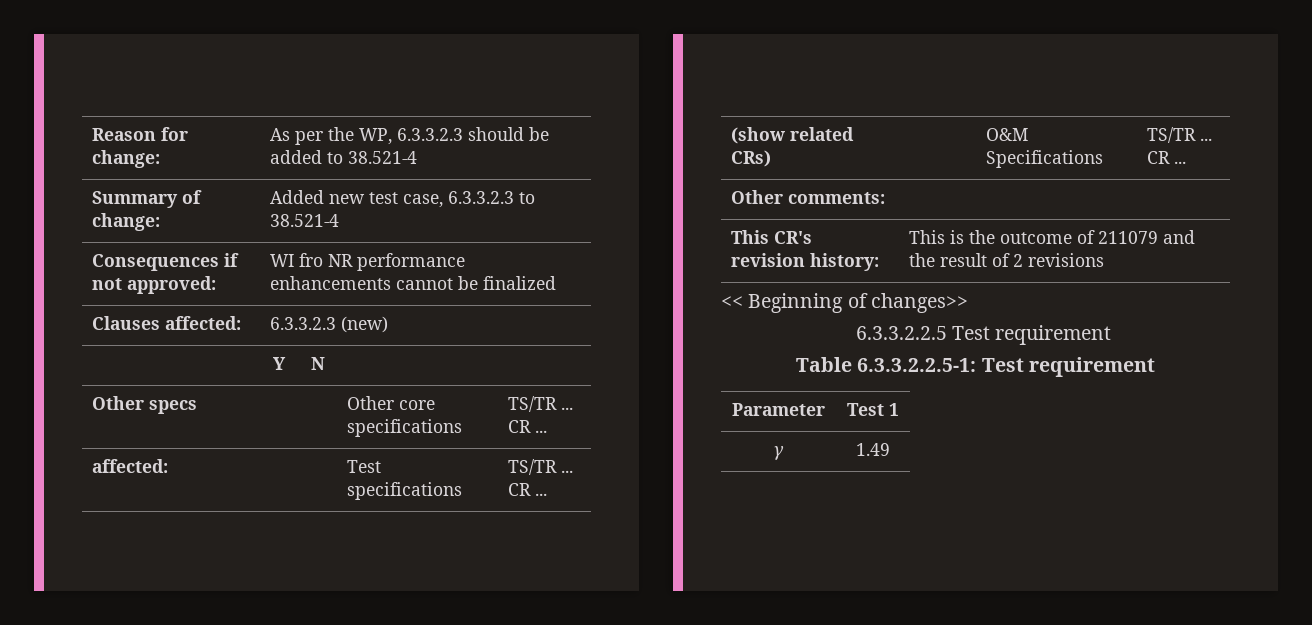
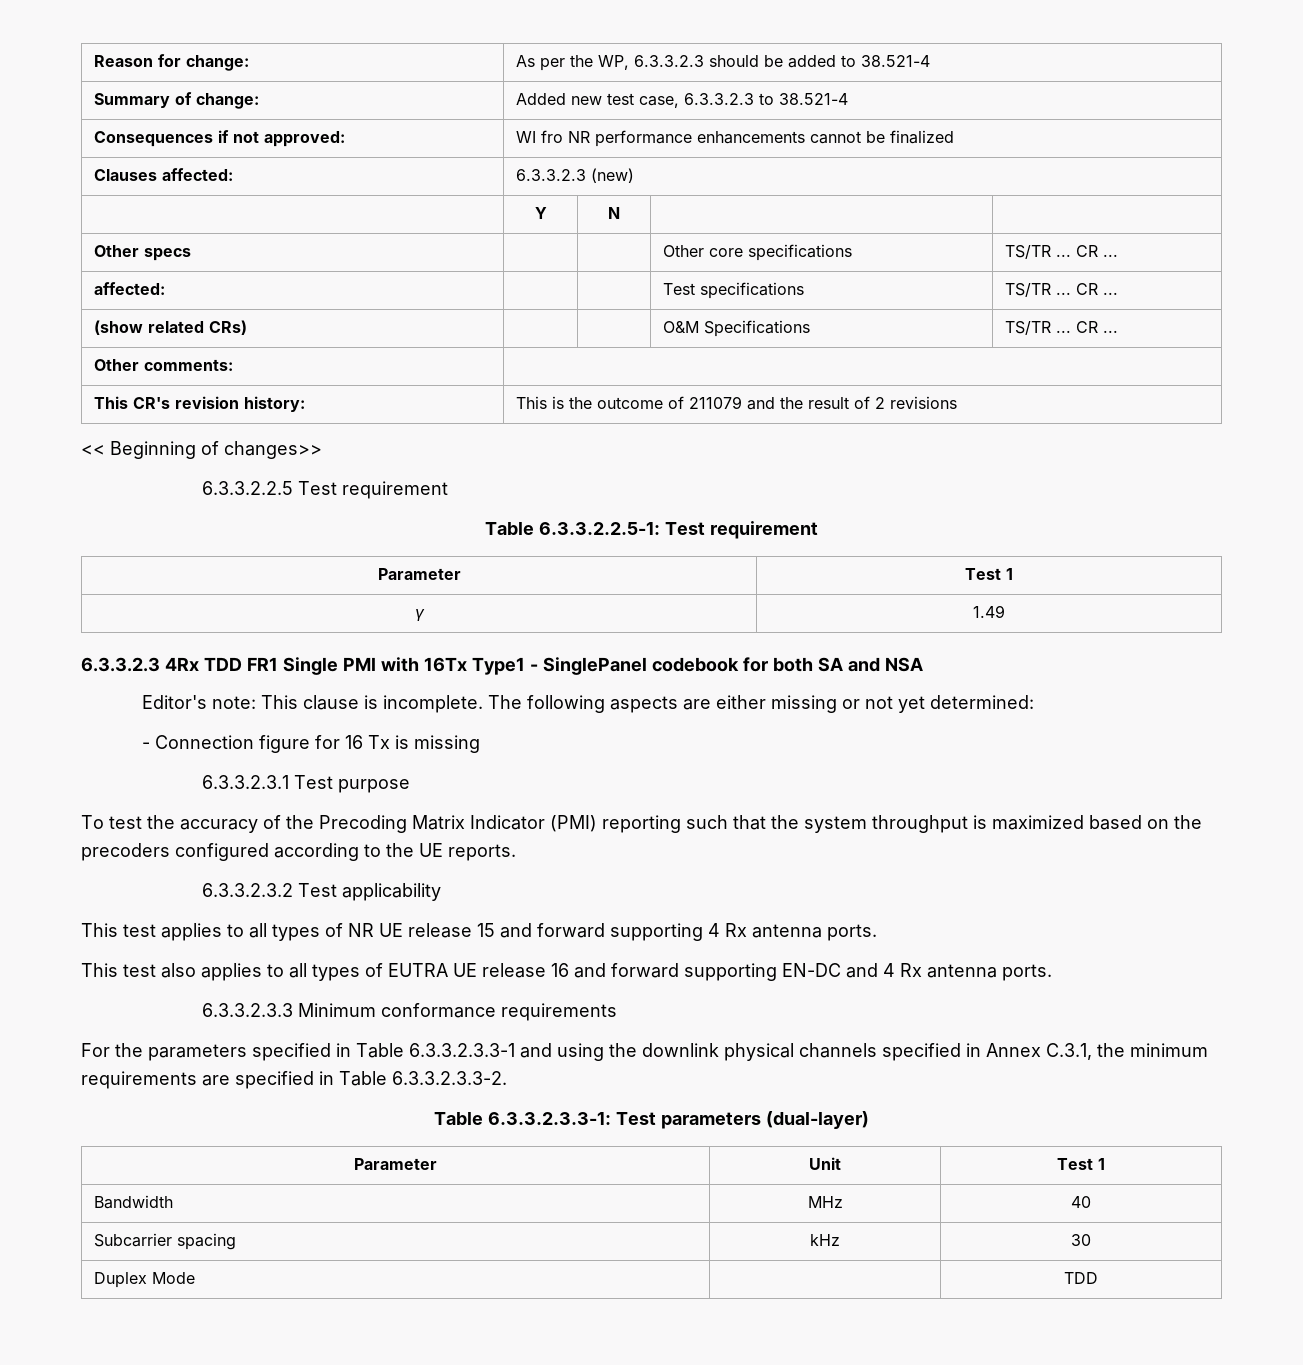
(890, 449) none -> [81,657,923,675] [141,695,1034,713] [141,735,480,753] [201,775,410,793] [81,815,1202,833] [81,843,516,861] [201,883,441,901] [81,923,877,941] [81,963,1052,981] [201,1003,617,1021] [81,1043,1208,1061] [81,1071,507,1089] [434,1111,869,1129] [354,1158,437,1170] [809,1157,841,1170] [1057,1158,1105,1170] [94,1195,174,1209] [807,1196,843,1208] [1071,1196,1091,1208] [94,1233,237,1250] [810,1234,840,1246] [1071,1234,1091,1246] [94,1272,196,1288] [1064,1272,1098,1284] // 6.3.3.2.3 4Rx TDD FR1 Single PMI with 16Tx Type1 - SinglePanel codebook for both SA and NSA // Editor's note: This clause is incomplete. The following aspects are either missing or not yet determined: // - Connection figure for 16 Tx is missing // 6.3.3.2.3.1 Test purpose // To test the accuracy of the Precoding Matrix Indicator (PMI) reporting such that the system throughput is maximized based on the precoders configured according to the UE reports. // 6.3.3.2.3.2 Test applicability // This test applies to all types of NR UE release 15 and forward supporting 4 Rx antenna ports. // This test also applies to all types of EUTRA UE release 16 and forward supporting EN-DC and 4 Rx antenna ports. // 6.3.3.2.3.3 Minimum conformance requirements // For the parameters specified in Table 6.3.3.2.3.3-1 and using the downlink physical channels specified in Annex C.3.1, the minimum requirements are specified in Table 6.3.3.2.3.3-2. // Table 6.3.3.2.3.3-1: Test parameters (dual-layer) // Parameter | Unit | Test 1 // Bandwidth | MHz | 40 // Subcarrier spacing | kHz | 30 // Duplex Mode | | TDD

